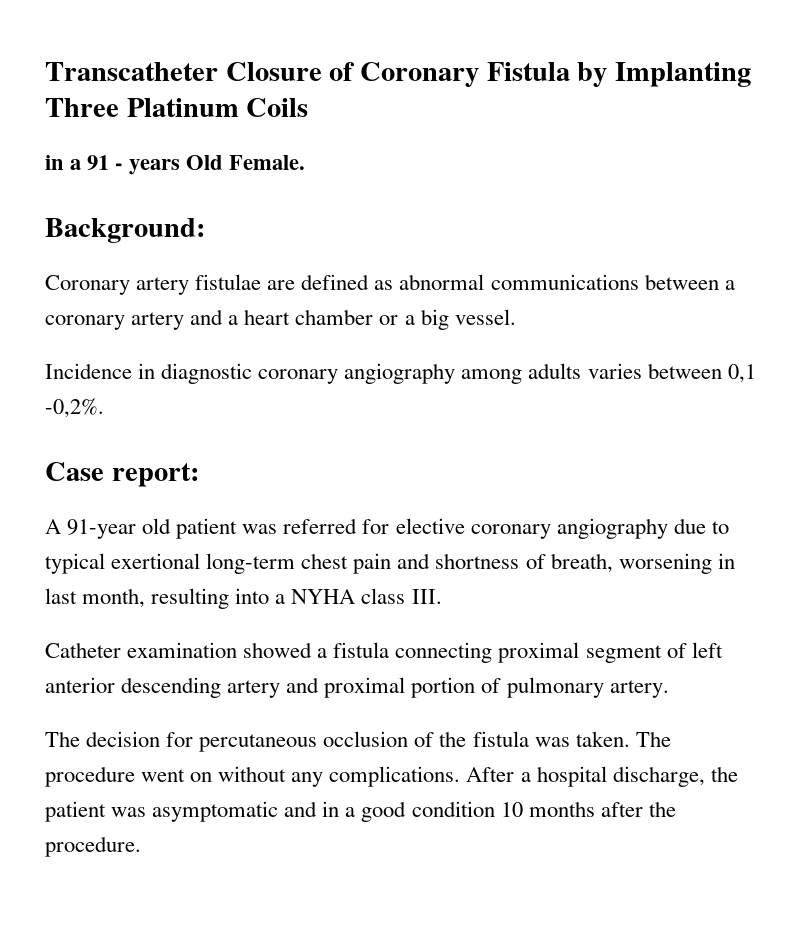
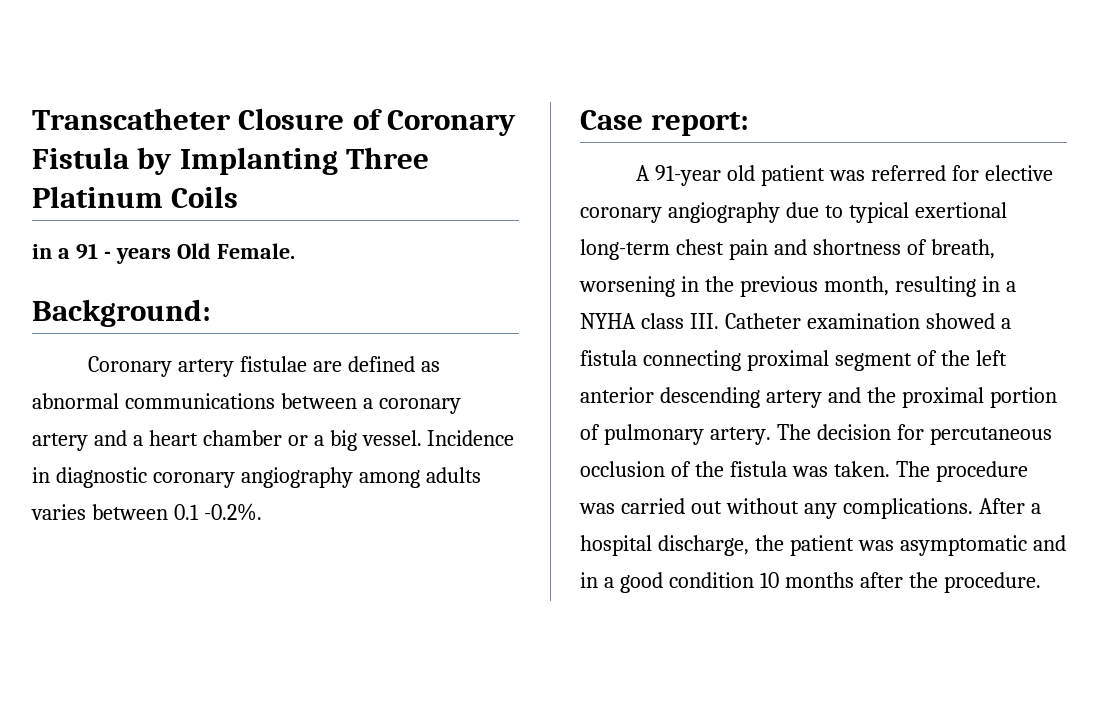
(516, 317) // -> (422, 438) none
[727,364,756,383] [45,398,104,418] 0,1 -0,2%. -> [173,503,262,521] 0.1 -0.2%.
[45,588,77,604] last -> [704,276,818,297] the previous
[235,588,270,604] into -> [981,276,1000,292] in
(442, 596) // -> (719, 321) none
(687, 650) none -> [940,350,970,366] the
(320, 685) none -> [866,387,896,403] the
(669, 689) // -> (771, 436) none
[141,769,213,782] went on -> [579,498,722,514] was carried out

